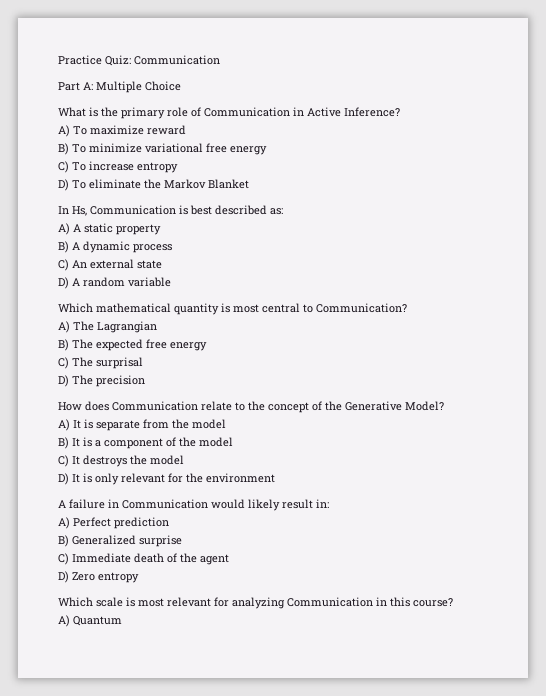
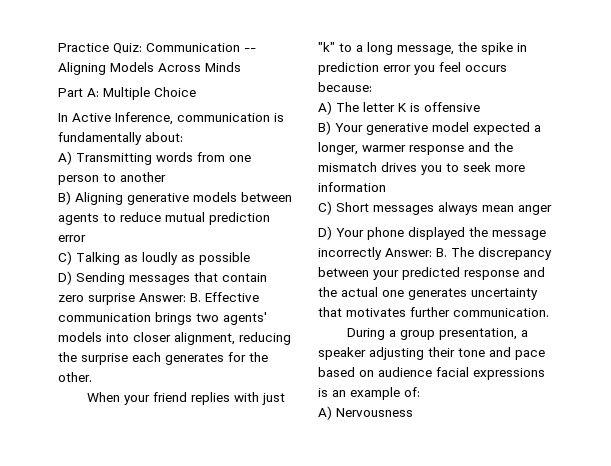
(220, 60) none -> [244,48,256,52] [58,62,241,75] -- Aligning Models Across Minds
[58,107,400,119] [58,125,186,137] [58,143,267,155] [58,161,178,173] [58,179,249,191] [58,205,283,216] [58,223,161,235] [58,241,172,253] [58,259,162,271] [58,277,171,289] [58,303,407,315] [58,321,157,333] [58,339,207,351] [58,357,143,369] [58,375,145,387] [58,401,444,413] [58,419,226,431] [58,437,233,449] [58,455,184,467] [58,473,275,485] [58,499,329,511] [58,517,169,529] [58,535,182,547] [58,553,229,565] [58,571,139,583] [58,597,453,609] [58,615,122,627] What is the primary role of Communication in Active Inference? // A) To maximize reward // B) To minimize variational free energy // C) To increase entropy // D) To eliminate the Markov Blanket // In Hs, Communication is best described as: // A) A static property // B) A dynamic process // C) An external state // D) A random variable // Which mathematical quantity is most central to Communication? // A) The Lagrangian // B) The expected free energy // C) The surprisal // D) The precision // How does Communication relate to the concept of the Generative Model? // A) It is separate from the model // B) It is a component of the model // C) It destroys the model // D) It is only relevant for the environment // A failure in Communication would likely result in: // A) Perfect prediction // B) Generalized surprise // C) Immediate death of the agent // D) Zero entropy // Which scale is most relevant for analyzing Communication in this course? // A) Quantum -> [58,112,284,125] [58,132,183,145] [58,151,251,165] [58,172,166,185] [58,191,292,205] [58,212,270,225] [58,235,86,242] [58,251,250,265] [58,271,267,285] [58,292,259,305] [58,312,267,325] [58,332,291,345] [58,352,268,365] [58,372,92,382] [87,392,286,405] [318,42,527,55] [318,62,507,75] [318,82,372,92] [318,101,480,115] [318,121,541,135] [318,142,513,155] [318,162,525,175] [318,182,386,192] [318,201,552,215] [318,226,546,240] [318,247,552,260] [318,267,545,280] [318,287,538,300] [318,307,549,317] [347,328,529,340] [318,347,545,360] [318,367,545,380] [318,387,420,400] [318,406,413,420] In Active Inference, communication is fundamentally about: // A) Transmitting words from one person to another // B) Aligning generative models between agents to reduce mutual prediction error // C) Talking as loudly as possible // D) Sending messages that contain zero surprise Answer: B. Effective communication brings two agents' models into closer alignment, reducing the surprise each generates for the other. // When your friend replies with just "k" to a long message, the spike in prediction error you feel occurs because: // A) The letter K is offensive // B) Your generative model expected a longer, warmer response and the mismatch drives you to seek more information // C) Short messages always mean anger // D) Your phone displayed the message incorrectly Answer: B. The discrepancy between your predicted response and the actual one generates uncertainty that motivates further communication. // During a group presentation, a speaker adjusting their tone and pace based on audience facial expressions is an example of: // A) Nervousness

